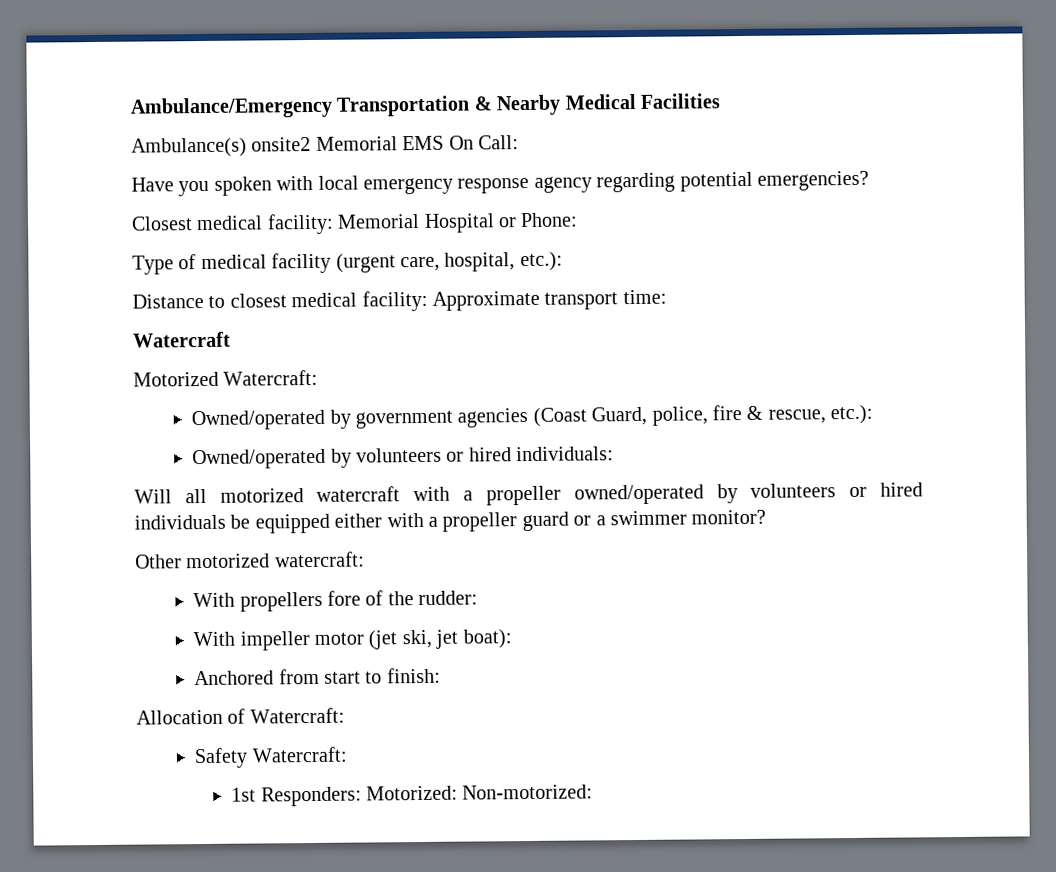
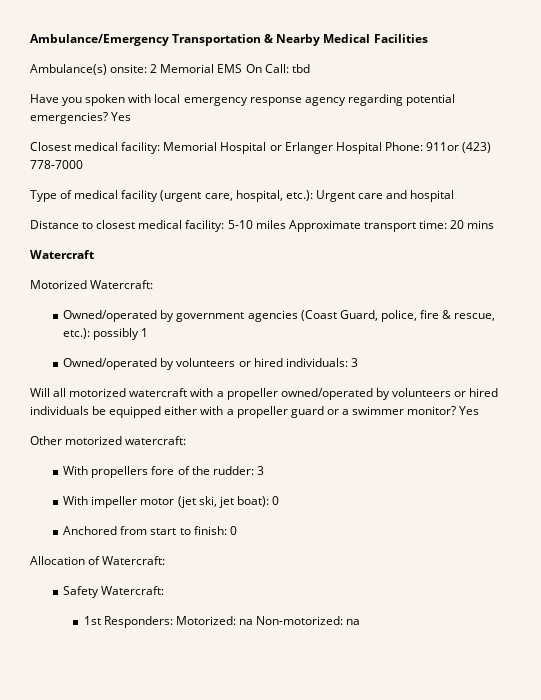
[251,136,312,152] onsite2 -> [110,64,158,73] onsite: 2
(519, 142) none -> [291,64,310,73] tbd
(869, 180) none -> [111,112,132,121] Yes
(517, 222) none -> [284,142,382,154] Erlanger Hospital
(579, 220) none -> [425,142,492,153] [30,160,83,169] 911or (423) 778-7000
(563, 261) none -> [315,190,455,202] Urgent care and hospital
(428, 301) none -> [227,220,286,229] 5-10 miles
(667, 297) none -> [450,220,495,229] 20 mins
(874, 414) none -> [93,328,149,340] possibly 1
(615, 454) none -> [350,358,358,367] 3
(767, 517) none -> [459,406,480,415] Yes
(479, 598) none -> [256,466,264,475] 3
(512, 639) none -> [271,496,279,505] 0
(441, 675) none -> [229,526,237,535] 0
[462,784,594,800] Non-motorized: -> [239,616,361,625] na Non-motorized: na

